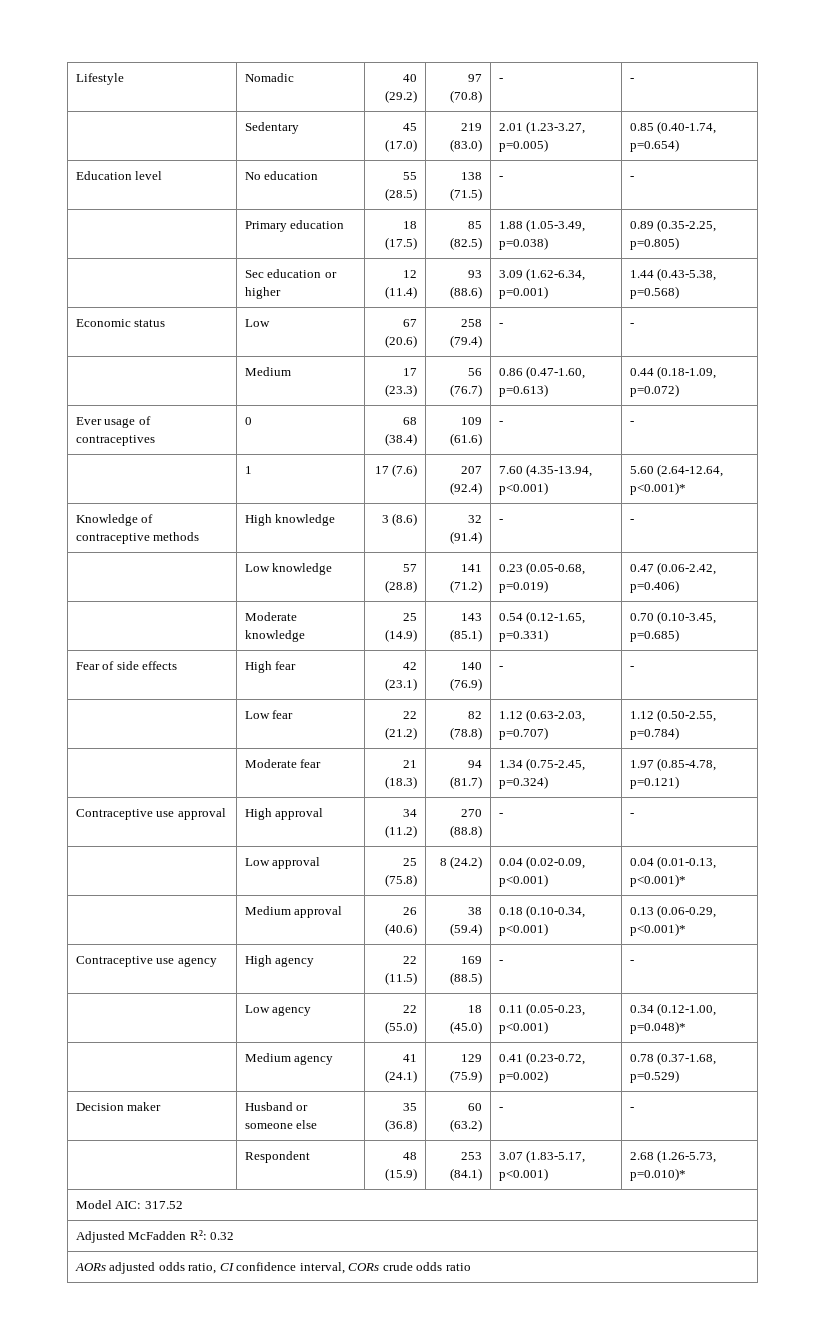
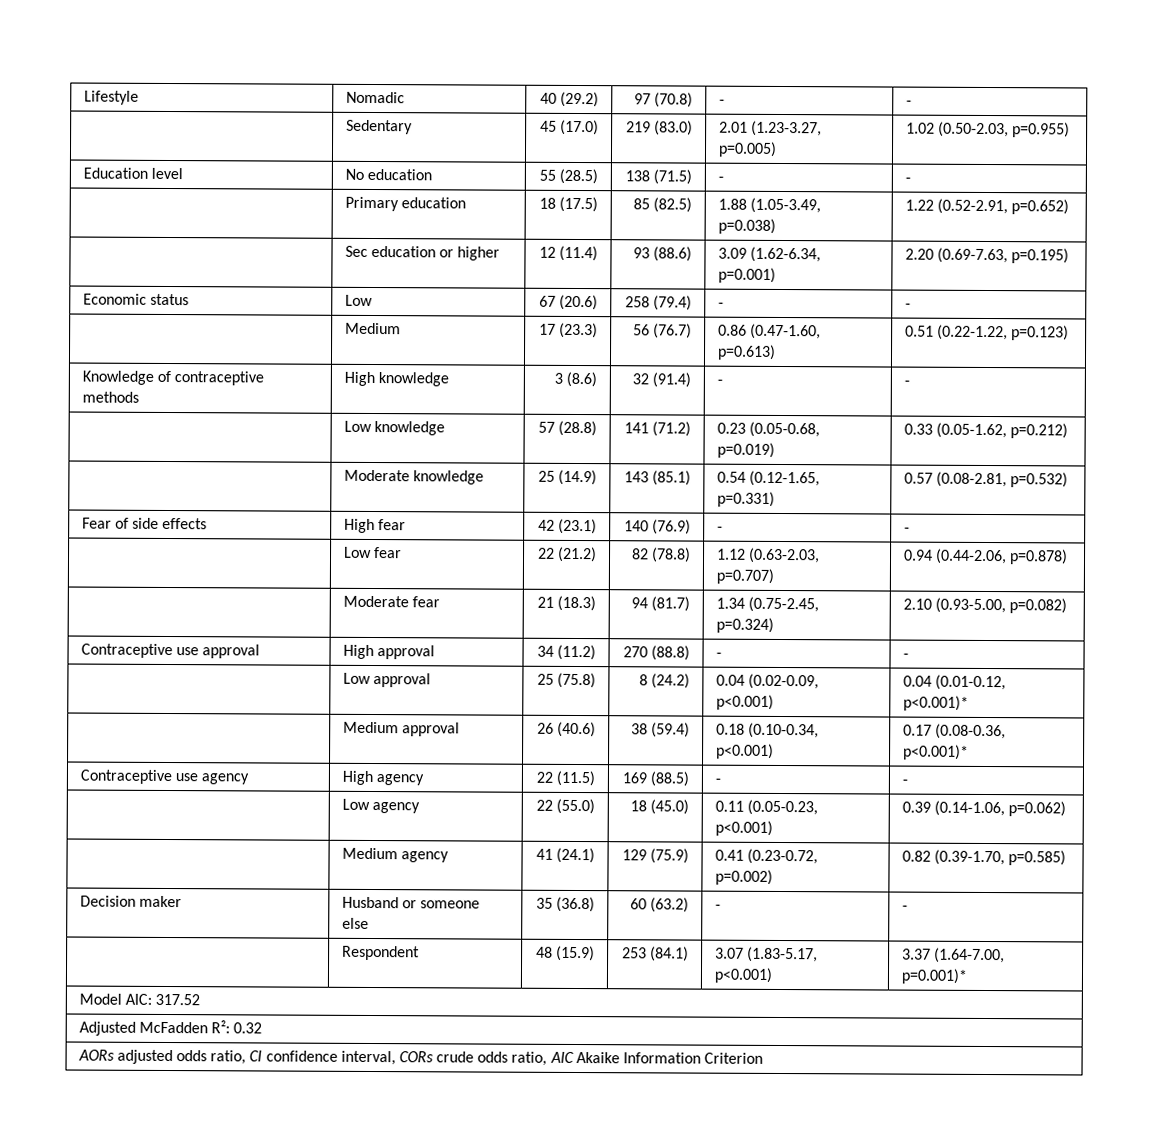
[629,121,717,134] [629,139,679,152] 0.85 (0.40-1.74, p=0.654) -> [905,121,1070,138] 1.02 (0.50-2.03, p=0.955)
[629,219,717,232] [629,237,679,250] 0.89 (0.35-2.25, p=0.805) -> [904,198,1069,215] 1.22 (0.52-2.91, p=0.652)
[629,268,717,281] [629,286,679,299] 1.44 (0.43-5.38, p=0.568) -> [904,247,1069,264] 2.20 (0.69-7.63, p=0.195)
[629,366,717,379] [629,384,679,397] [75,416,151,428] [75,435,155,446] [244,417,252,425] [403,417,418,425] [385,433,418,446] [461,417,483,425] [450,433,483,446] [498,421,503,425] [629,421,634,425] [244,466,252,474] [374,464,418,477] [461,466,483,474] [450,482,483,495] [498,464,593,477] [498,482,548,495] [629,464,724,477] [629,482,686,495] 0.44 (0.18-1.09, p=0.072) // Ever usage of contraceptives | 0 | 68 (38.4) | 109 (61.6) | - | - // | 1 | 17 (7.6) | 207 (92.4) | 7.60 (4.35-13.94, p<0.001) | 5.60 (2.64-12.64, p<0.001)* -> [904,324,1069,341] 0.51 (0.22-1.22, p=0.123)
[629,562,717,575] [629,580,679,593] 0.47 (0.06-2.42, p=0.406) -> [903,422,1068,439] 0.33 (0.05-1.62, p=0.212)
[629,611,717,624] [629,629,679,642] 0.70 (0.10-3.45, p=0.685) -> [903,471,1068,488] 0.57 (0.08-2.81, p=0.532)
[629,709,717,722] [629,727,679,740] 1.12 (0.50-2.55, p=0.784) -> [903,548,1068,565] 0.94 (0.44-2.06, p=0.878)
[629,758,717,771] [629,776,679,789] 1.97 (0.85-4.78, p=0.121) -> [902,597,1067,614] 2.10 (0.93-5.00, p=0.082)
[657,856,717,869] (0.01-0.13, -> [934,674,1006,691] (0.01-0.12,
[629,905,717,918] 0.13 (0.06-0.29, -> [902,723,1006,740] 0.17 (0.08-0.36,
[629,1003,717,1016] [629,1021,686,1034] 0.34 (0.12-1.00, p=0.048)* -> [901,800,1066,817] 0.39 (0.14-1.06, p=0.062)
[629,1052,717,1065] [629,1070,679,1083] 0.78 (0.37-1.68, p=0.529) -> [901,849,1066,866] 0.82 (0.39-1.70, p=0.585)
[629,1150,717,1163] [629,1168,686,1181] 2.68 (1.26-5.73, p=0.010)* -> [901,947,1005,964] [900,968,968,984] 3.37 (1.64-7.00, p=0.001)*
[445,1263,471,1271] ratio -> [511,1051,764,1066] ratio, AIC Akaike Information Criterion

